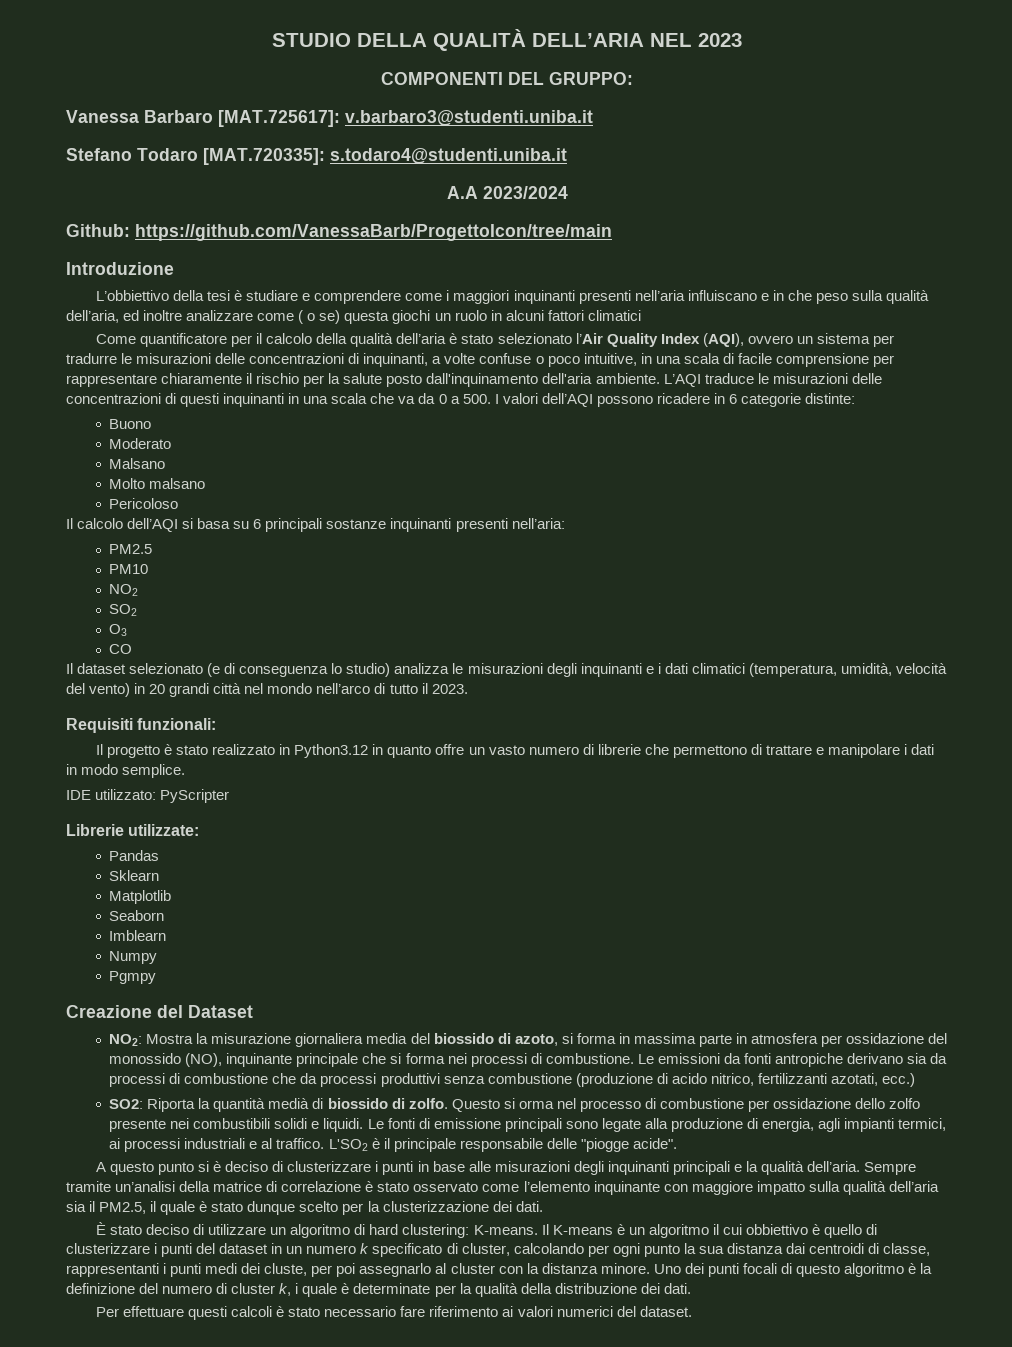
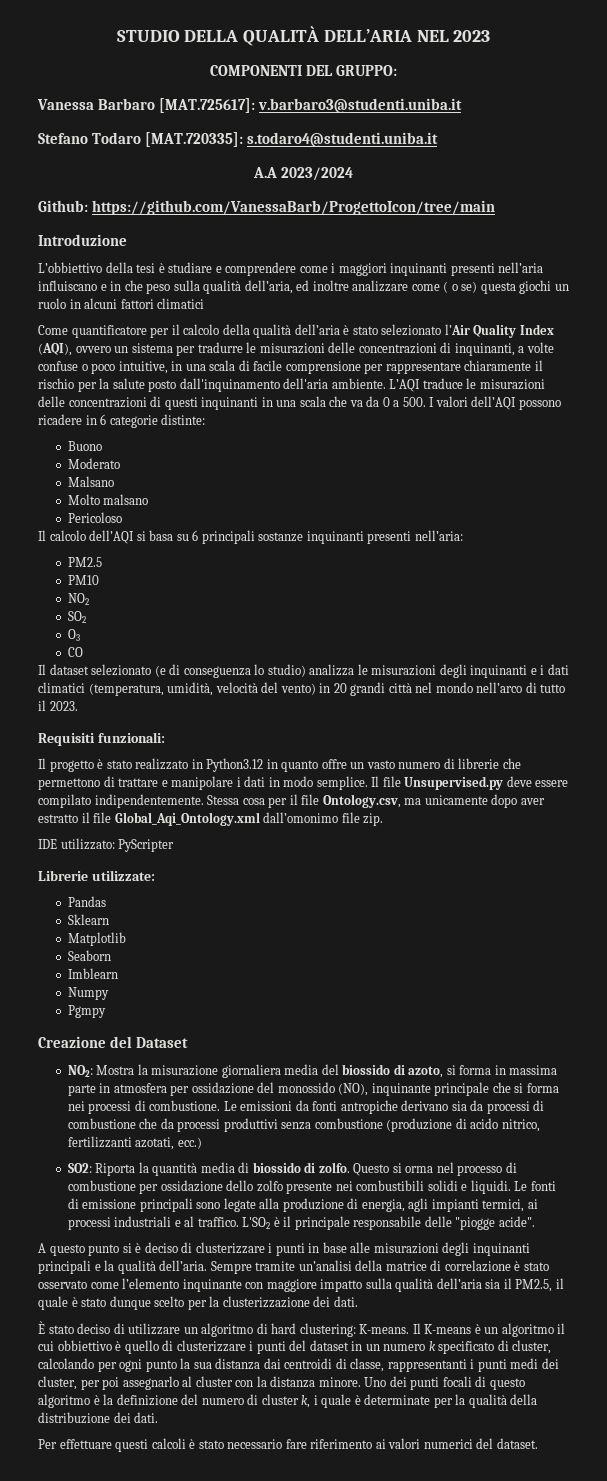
(186, 771) none -> [371,776,569,790] [38,794,545,808] [38,812,384,826] Il file Unsupervised.py deve essere compilato indipendentemente. Stessa cosa per il file Ontology.csv, ma unicamente dopo aver estratto il file Global_Aqi_Ontology.xml dall’omonimo file zip.
[268,1098,310,1109] medià -> [200,1162,235,1173] media
[264,1263,308,1276] cluste, -> [38,1376,77,1390] cluster,

